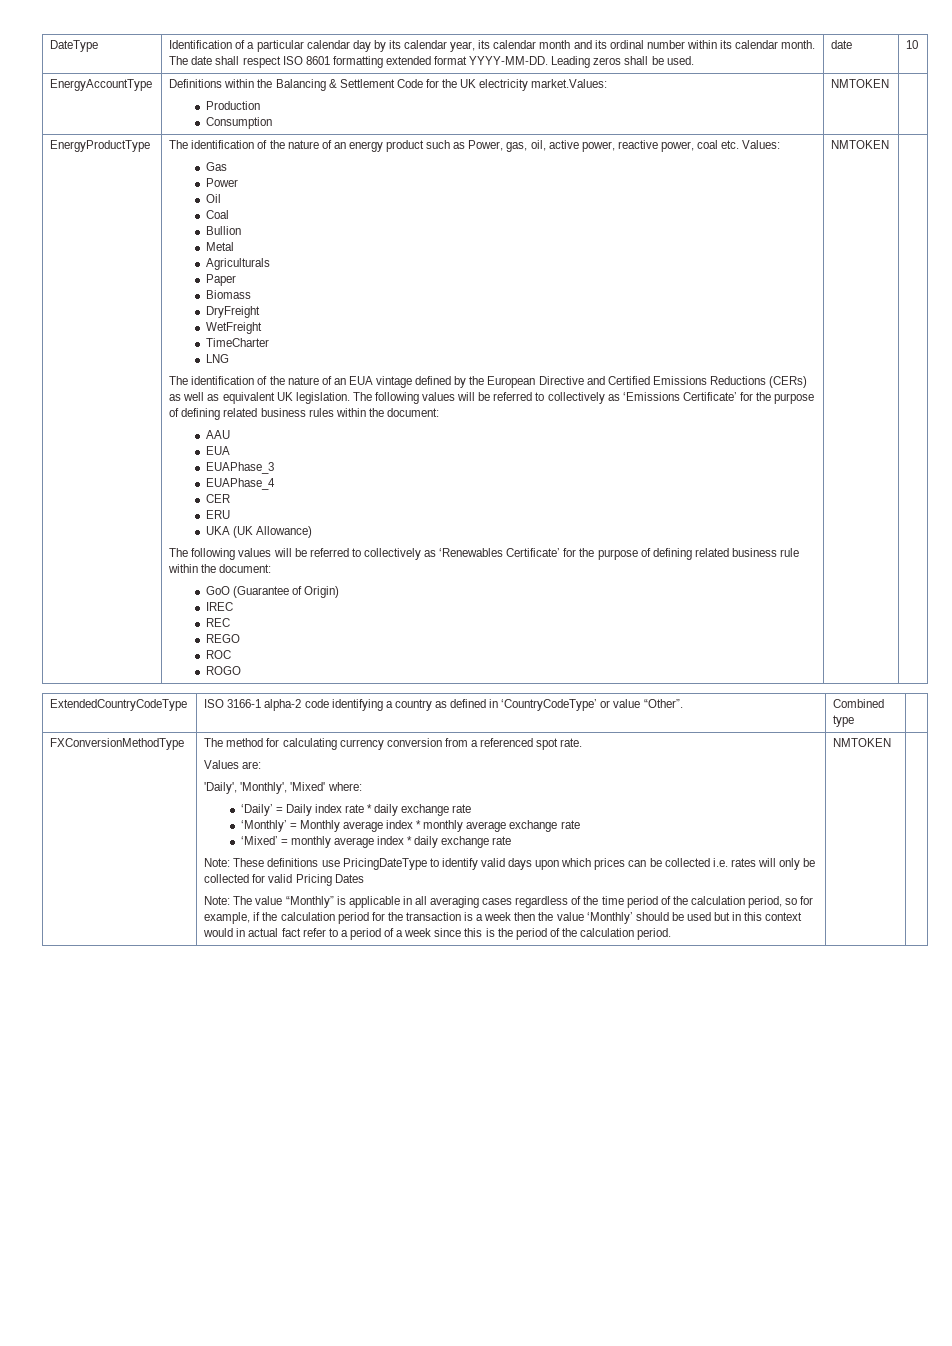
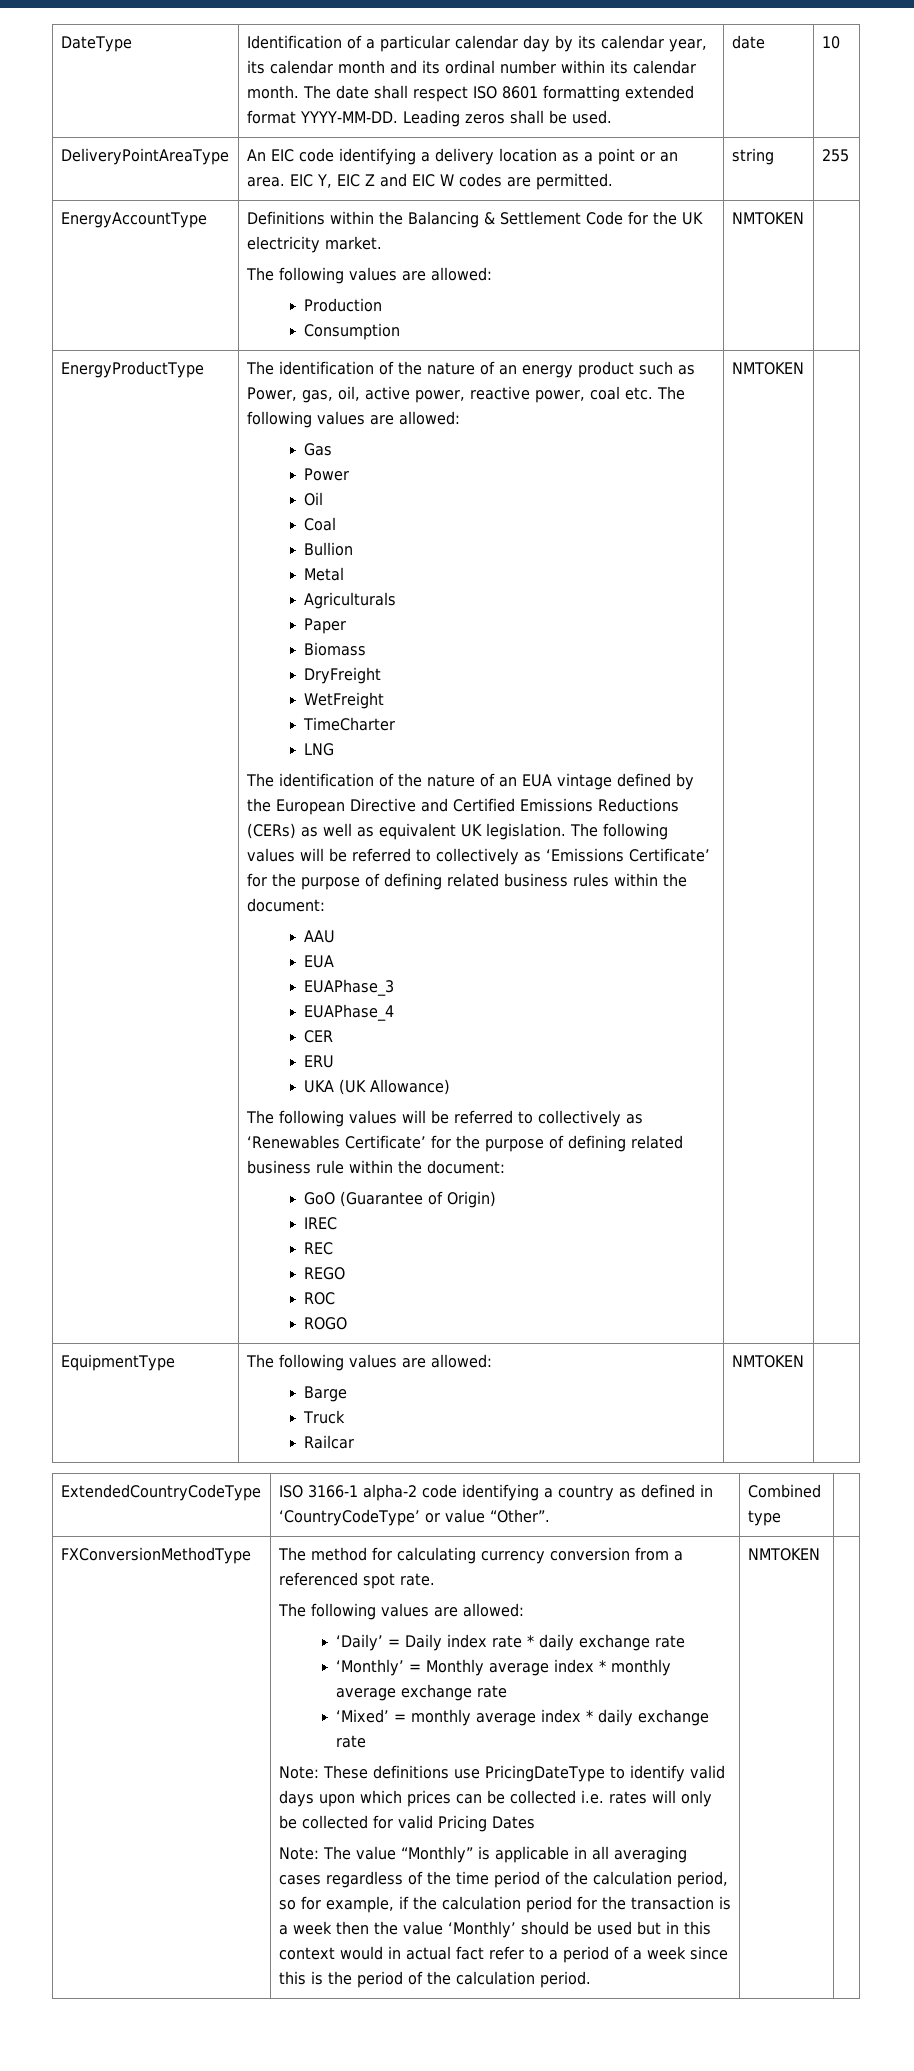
(919, 44) none -> [60,148,229,165] [246,148,678,165] [246,173,613,190] [731,148,774,165] [821,149,849,162] // DeliveryPointAreaType | An EIC code identifying a delivery location as a point or an area. EIC Y, EIC Z and EIC W codes are permitted. | string | 255
[531,79,608,88] market.Values: -> [324,236,382,250] [245,267,492,284] market. // The following values are allowed:
[742,140,781,149] Values: -> [656,386,685,400] [246,411,460,428] The following values are allowed:
(890, 144) none -> [60,1354,175,1371] [245,1354,492,1371] [304,1386,348,1402] [303,1410,346,1424] [304,1435,355,1449] [731,1355,804,1368] // EquipmentType | The following values are allowed: // Barge // Truck // Railcar | NMTOKEN |
[204,760,262,769] [204,782,362,794] Values are: // 'Daily', 'Monthly', 'Mixed' where: -> [277,1603,524,1620] The following values are allowed:

